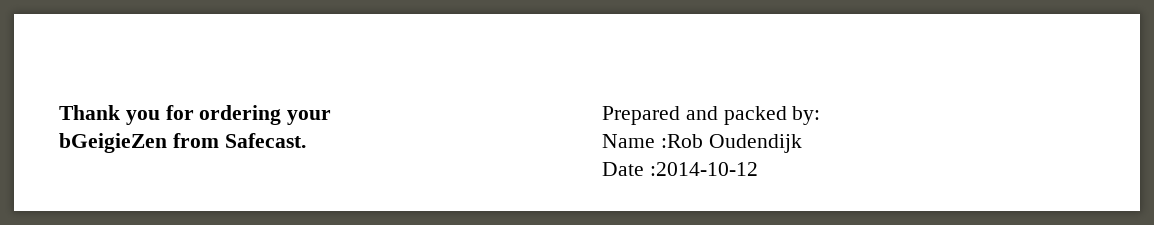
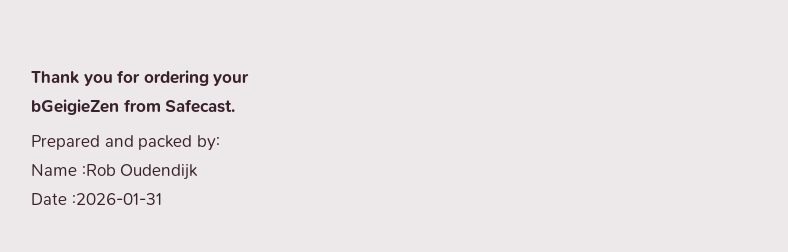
[649,162,758,176] :2014-10-12 -> [71,193,162,205] :2026-01-31

